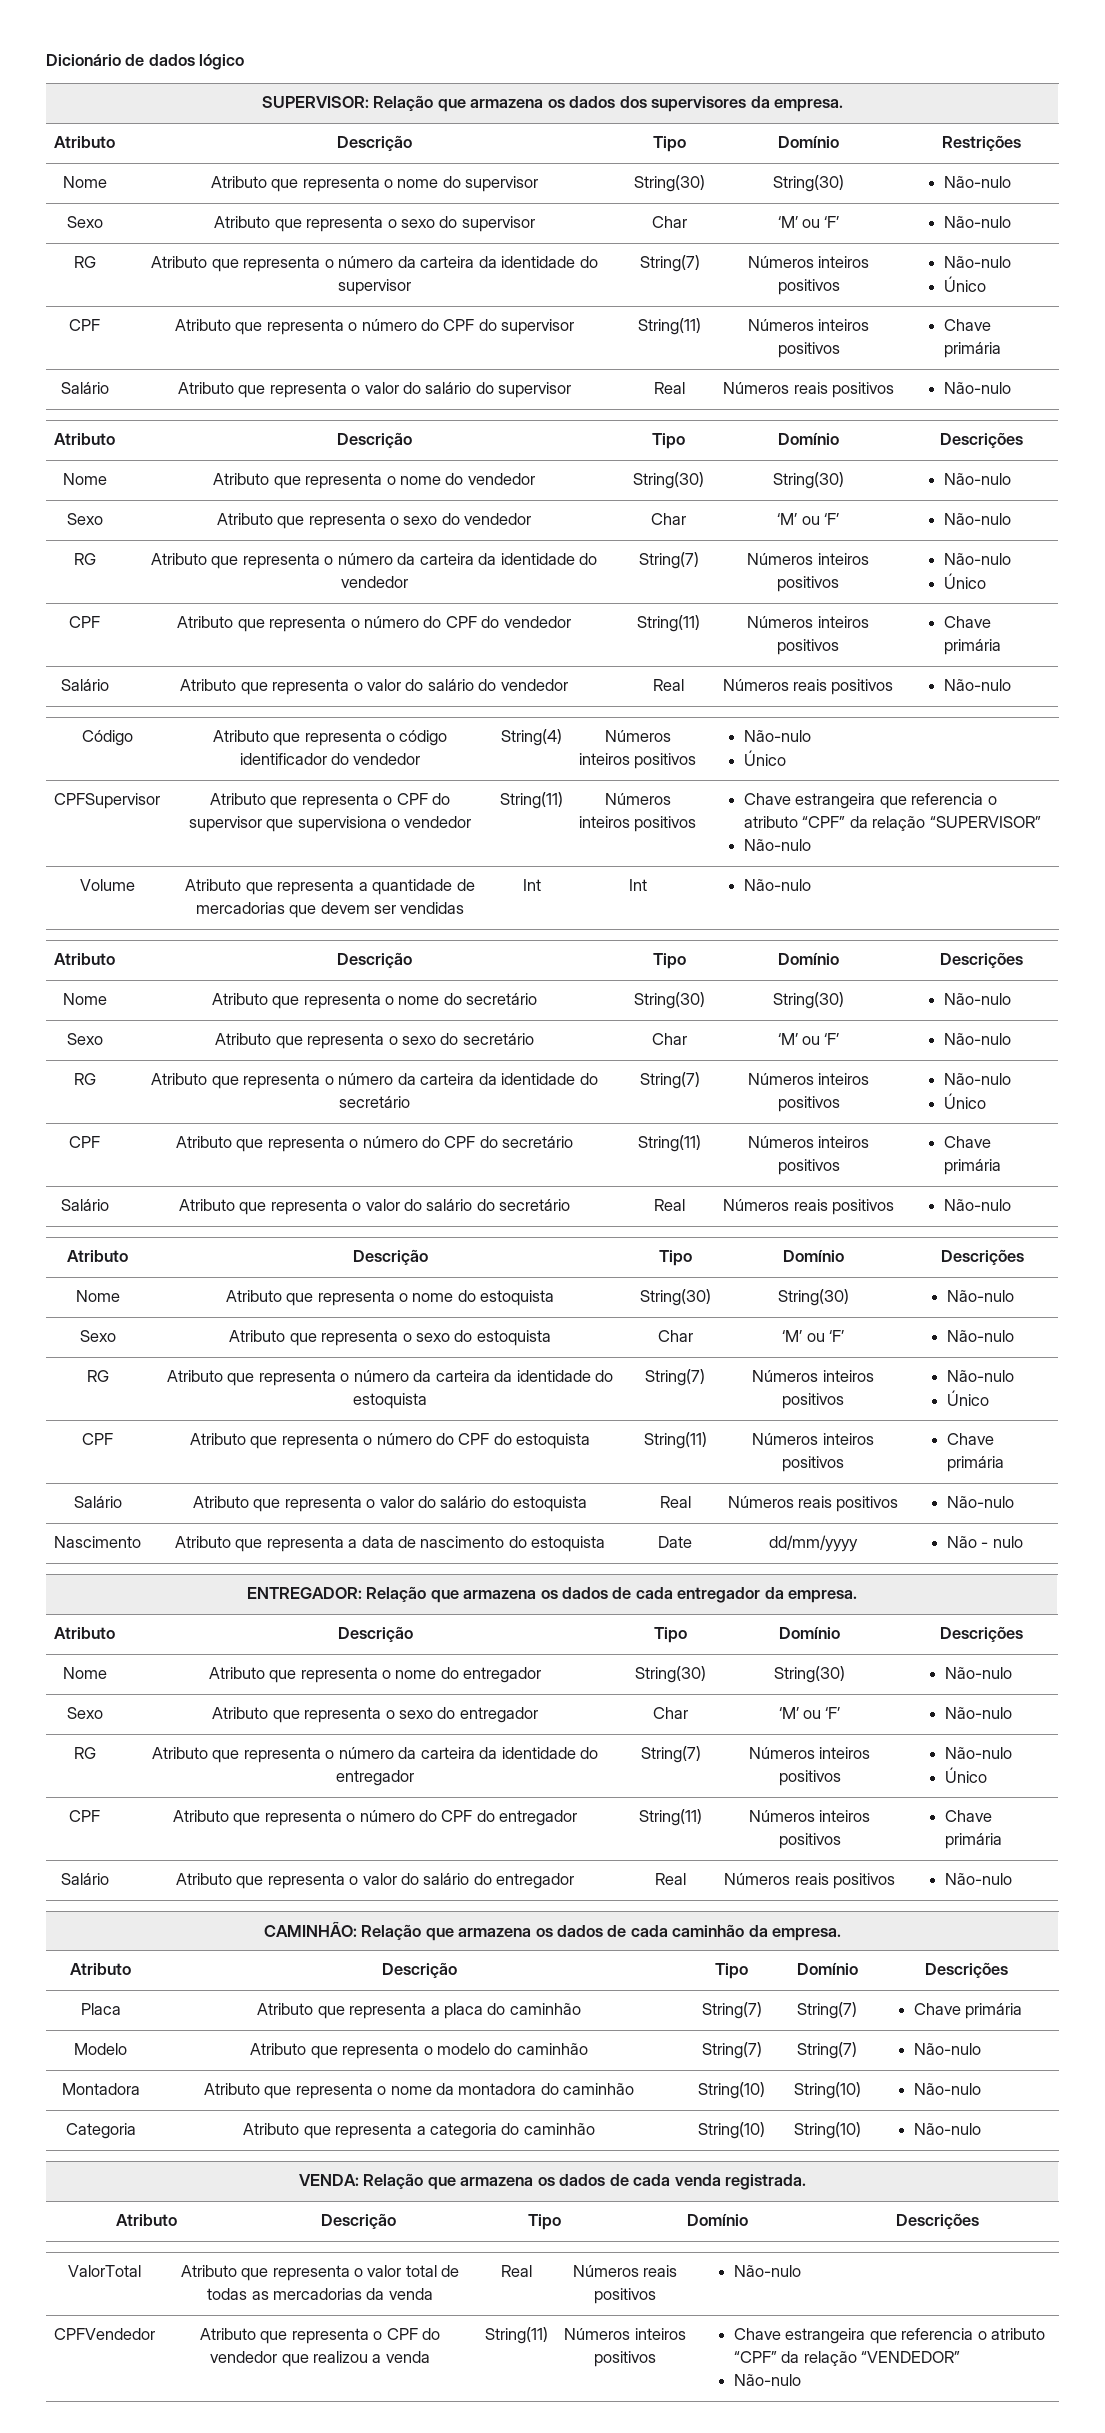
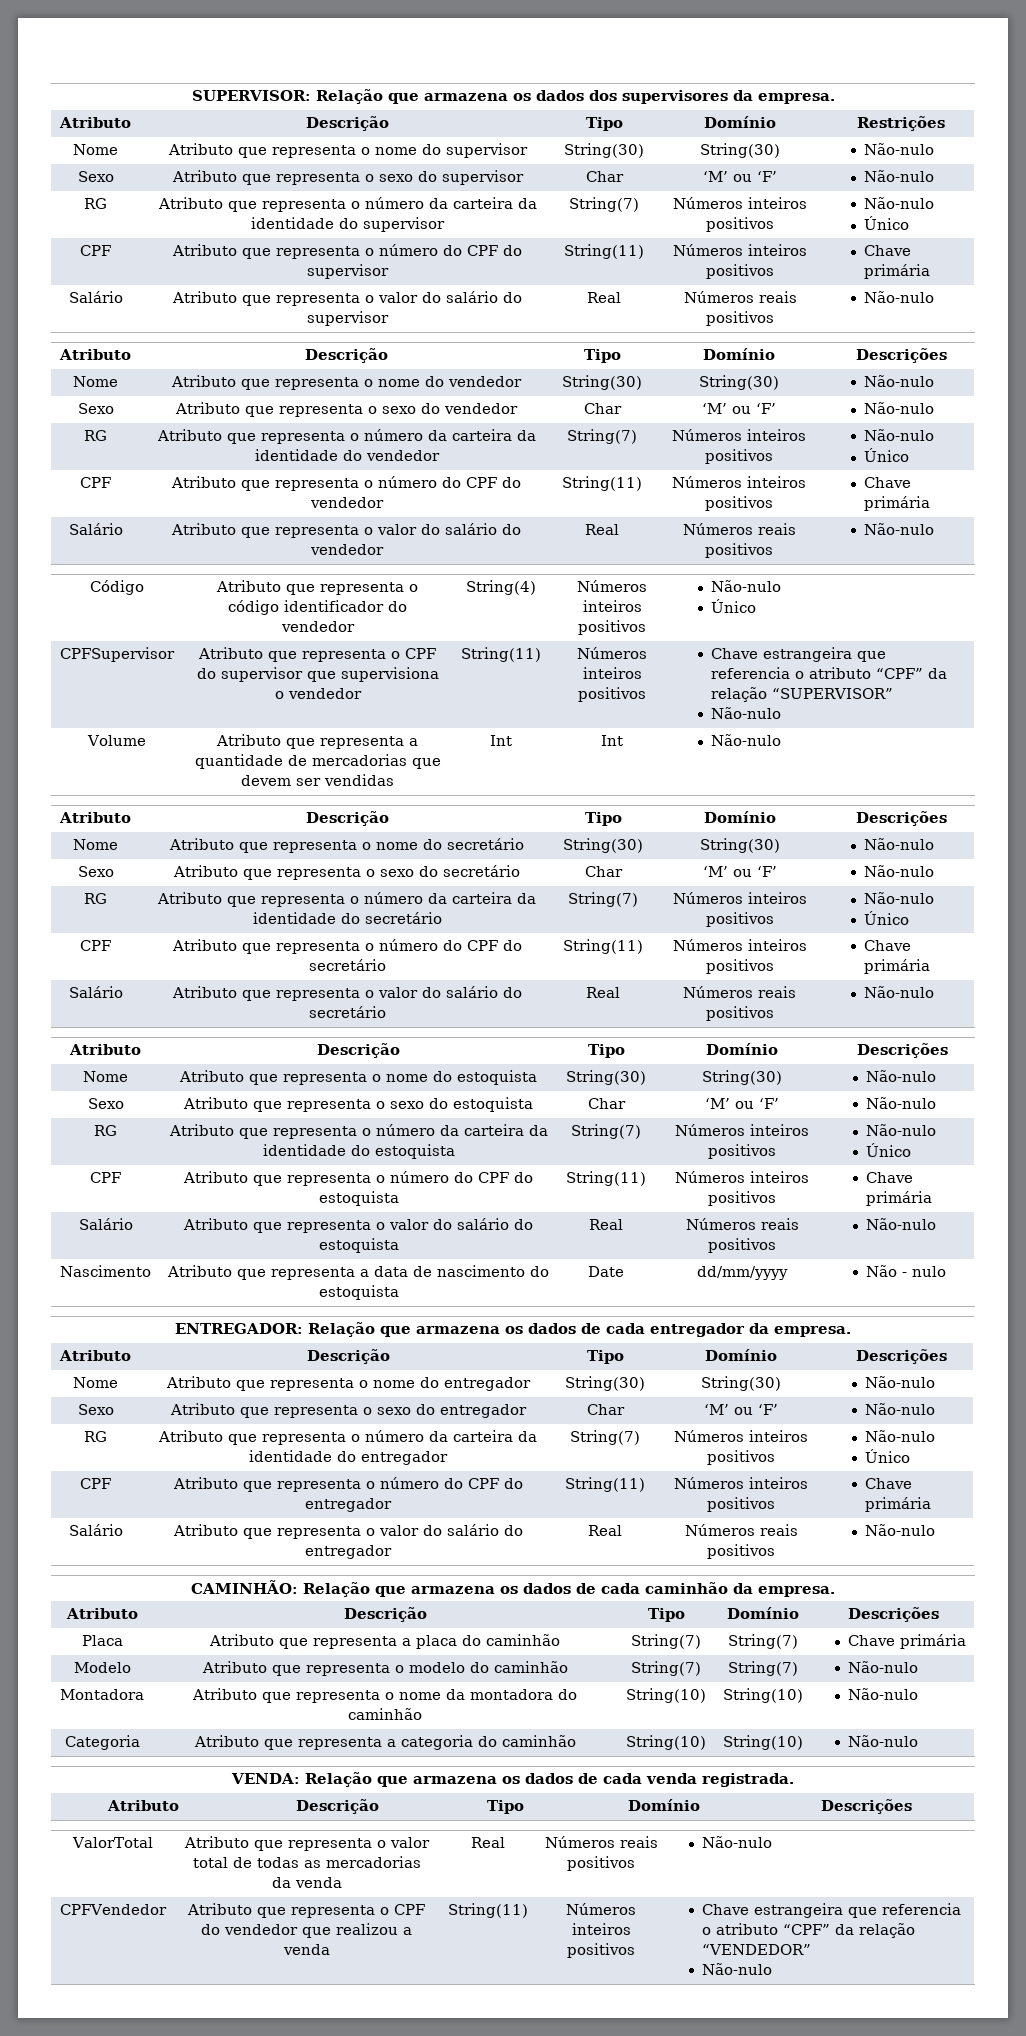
[46,54,245,70] Dicionário de dados lógico // -> (191, 95) none

